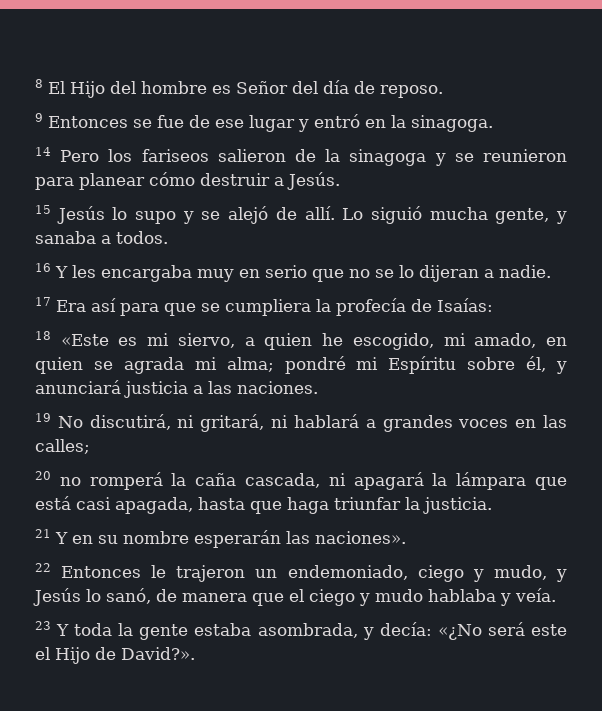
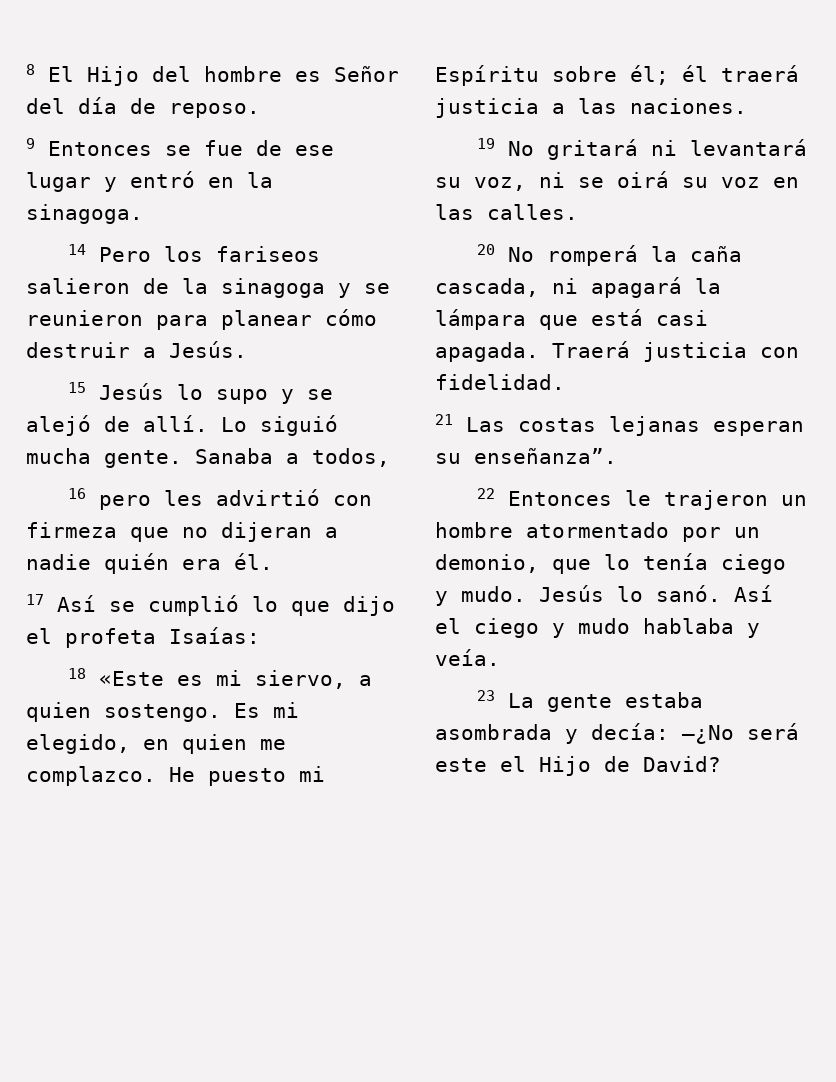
[495,208,567,224] [35,231,168,244] [35,263,551,282] [35,297,432,316] gente, y sanaba a todos. // 16 Y les encargaba muy en serio que no se lo dijeran a nadie. // 17 Era así para que se cumpliera la profecía de -> [104,448,390,468] [68,488,373,510] [26,522,338,542] [26,553,273,574] [26,594,395,616] [26,628,156,648] gente. Sanaba a todos, // 16 pero les advirtió con firmeza que no dijeran a nadie quién era él. // 17 Así se cumplió lo que dijo el profeta
[322,333,567,350] [35,356,567,374] [35,380,121,394] he escogido, mi amado, en quien se agrada mi alma; pondré mi Espíritu sobre él, y anunciará -> [104,702,299,722] [26,734,286,754] [26,766,325,786] [435,65,799,86] sostengo. Es mi elegido, en quien me complazco. He puesto mi Espíritu sobre él; él traerá
[89,414,509,432] discutirá, ni gritará, ni hablará a grandes voces -> [547,139,808,160] [435,171,760,191] gritará ni levantará su voz, ni se oirá su voz
[35,439,90,454] calles; -> [487,204,578,220] calles.
[59,477,81,486] no -> [508,247,535,262] No
[115,497,492,514] [35,529,406,548] apagada, hasta que haga triunfar la justicia. // 21 Y en su nombre esperarán las naciones». -> [435,341,799,362] [435,374,565,390] [435,414,804,436] [435,448,617,464] apagada. Traerá justicia con fidelidad. // 21 Las costas lejanas esperan su enseñanza”.
[287,565,567,582] [33,588,284,606] endemoniado, ciego y mudo, y Jesús lo sanó, de manera que -> [435,522,760,542] [435,553,786,574] [435,585,773,606] hombre atormentado por un demonio, que lo tenía ciego y mudo. Jesús lo sanó. Así
[56,623,134,636] Y toda la -> [508,693,535,708] La
[257,623,358,638] asombrada, -> [435,724,552,740] asombrada
[437,624,482,640] «¿No -> [682,725,734,744] —¿No
[121,647,195,660] David?». -> [643,756,721,772] David?

